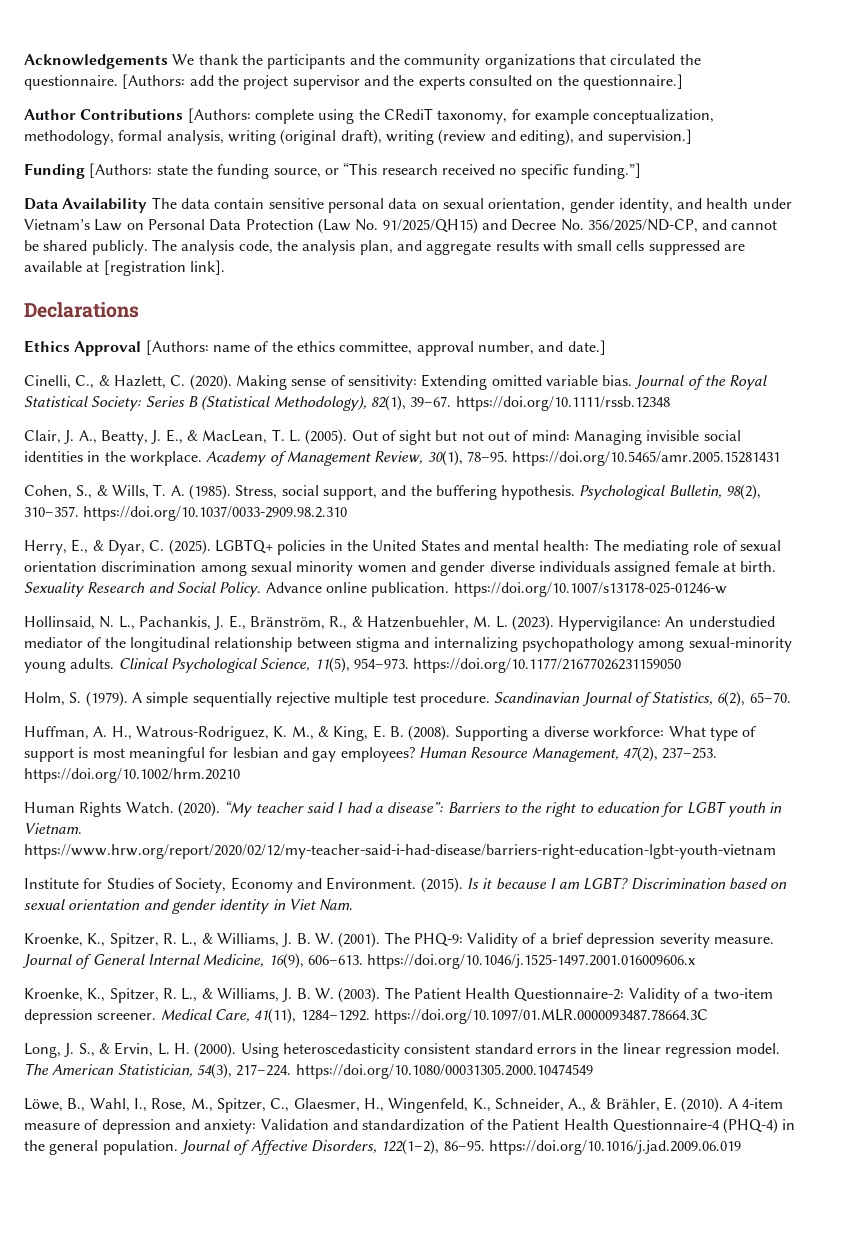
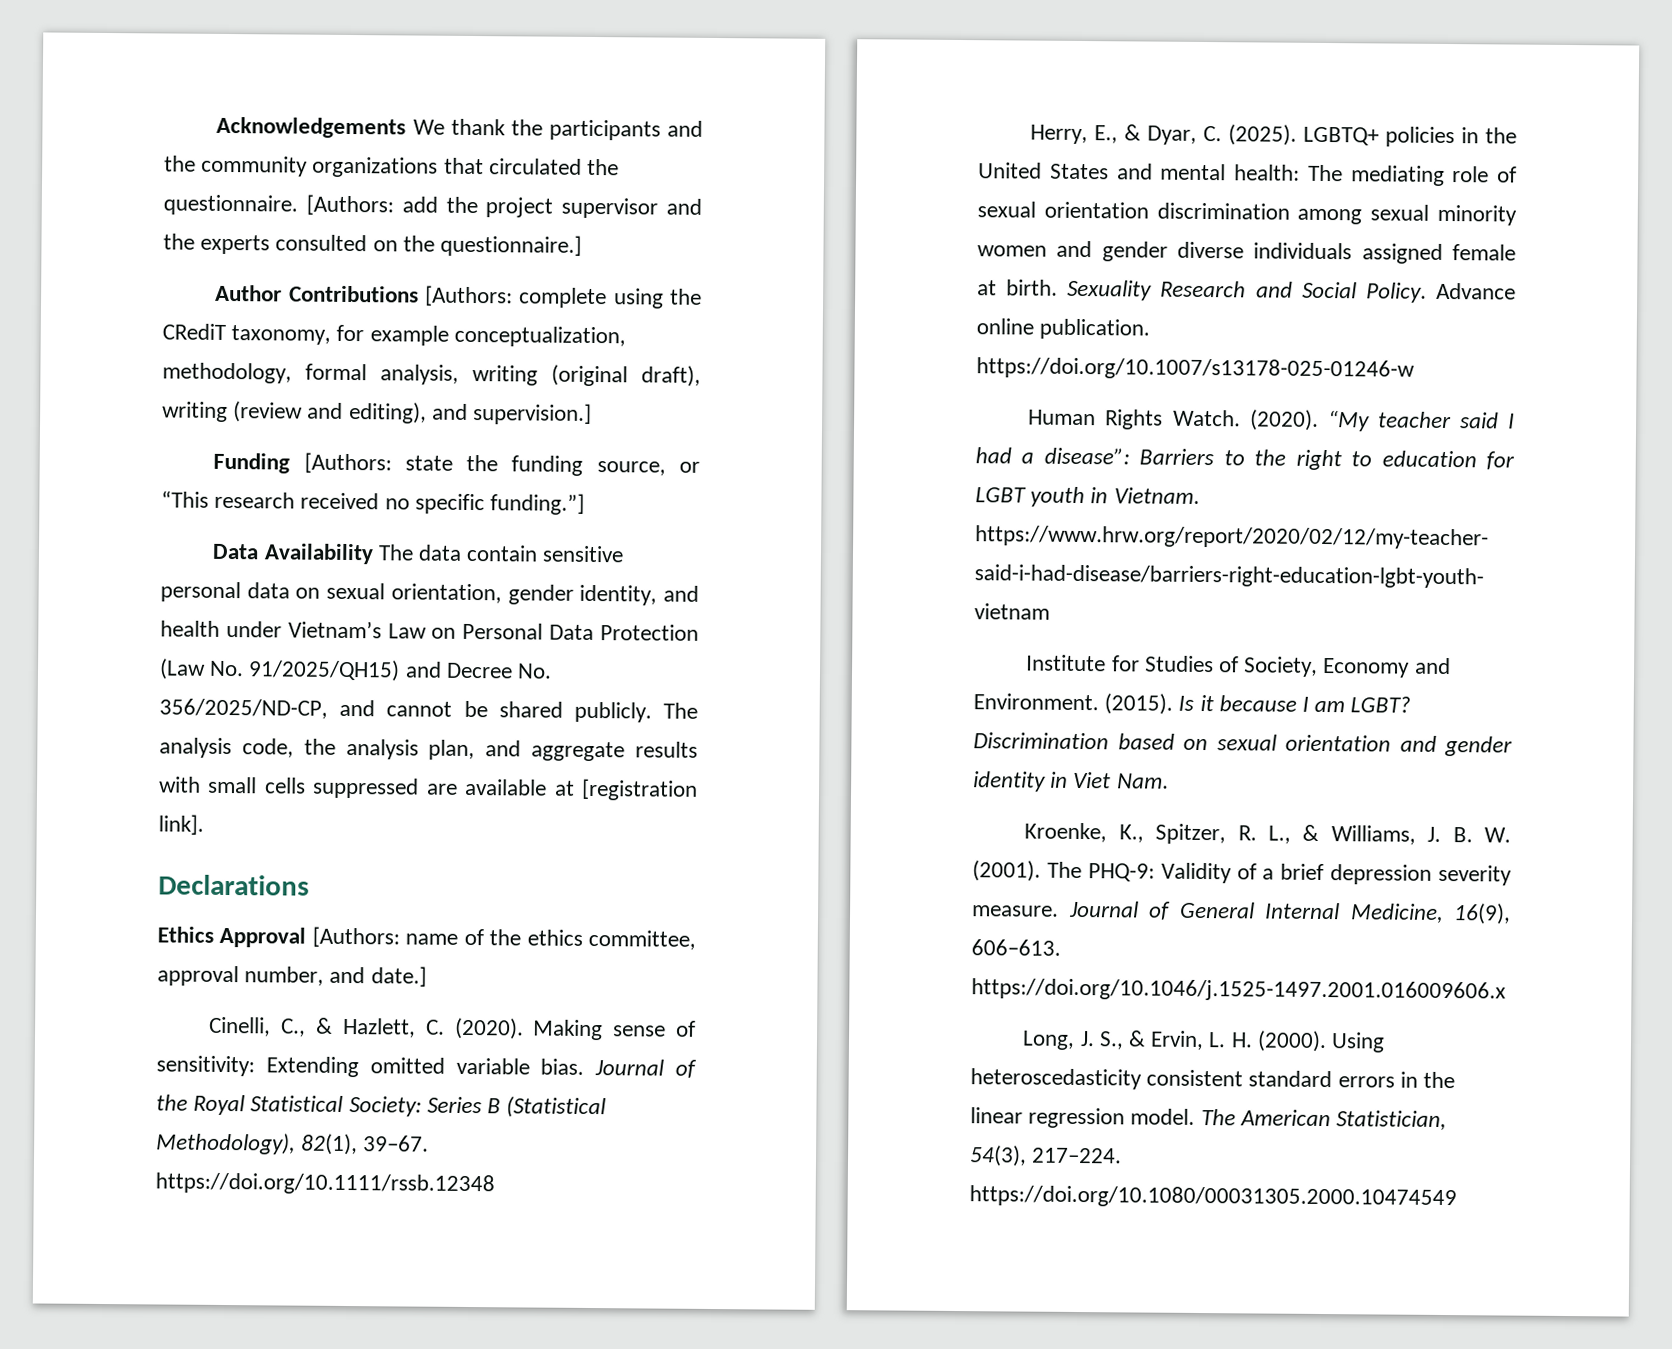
[24,429,741,445] [24,450,781,466] [24,484,762,500] [24,506,348,521] // Clair, J. A., Beatty, J. E., & MacLean, T. L. (2005). Out of sight but not out of mind: Managing invisible social identities in the workplace. Academy of Management Review, 30(1), 78–95. https://doi.org/10.5465/amr.2005.15281431 // Cohen, S., & Wills, T. A. (1985). Stress, social support, and the buffering hypothesis. Psychological Bulletin, 98(2), 310–357. https://doi.org/10.1037/0033-2909.98.2.310 -> (495, 1184) none
[24,615,775,631] [24,637,792,652] [24,657,682,673] [24,691,791,707] [24,725,757,741] [24,746,718,762] [24,768,240,783] // Hollinsaid, N. L., Pachankis, J. E., Bränström, R., & Hatzenbuehler, M. L. (2023). Hypervigilance: An understudied mediator of the longitudinal relationship between stigma and internalizing psychopathology among sexual-minority young adults. Clinical Psychological Science, 11(5), 954–973. https://doi.org/10.1177/21677026231159050 // Holm, S. (1979). A simple sequentially rejective multiple test procedure. Scandinavian Journal of Statistics, 6(2), 65–70. // Huffman, A. H., Watrous-Rodriguez, K. M., & King, E. B. (2008). Supporting a diverse workforce: What type of support is most meaningful for lesbian and gay employees? Human Resource Management, 47(2), 237–253. https://doi.org/10.1002/hrm.20210 -> (1415, 369) none
[24,987,773,1003] [24,1008,708,1024] // Kroenke, K., Spitzer, R. L., & Williams, J. B. W. (2003). The Patient Health Questionnaire-2: Validity of a two-item depression screener. Medical Care, 41(11), 1284–1292. https://doi.org/10.1097/01.MLR.0000093487.78664.3C -> (1506, 990) none
[24,1097,784,1113] [24,1118,796,1134] [24,1139,741,1155] // Löwe, B., Wahl, I., Rose, M., Spitzer, C., Glaesmer, H., Wingenfeld, K., Schneider, A., & Brähler, E. (2010). A 4-item measure of depression and anxiety: Validation and standardization of the Patient Health Questionnaire-4 (PHQ-4) in the general population. Journal of Affective Disorders, 122(1–2), 86–95. https://doi.org/10.1016/j.jad.2009.06.019 -> (1457, 1197) none

